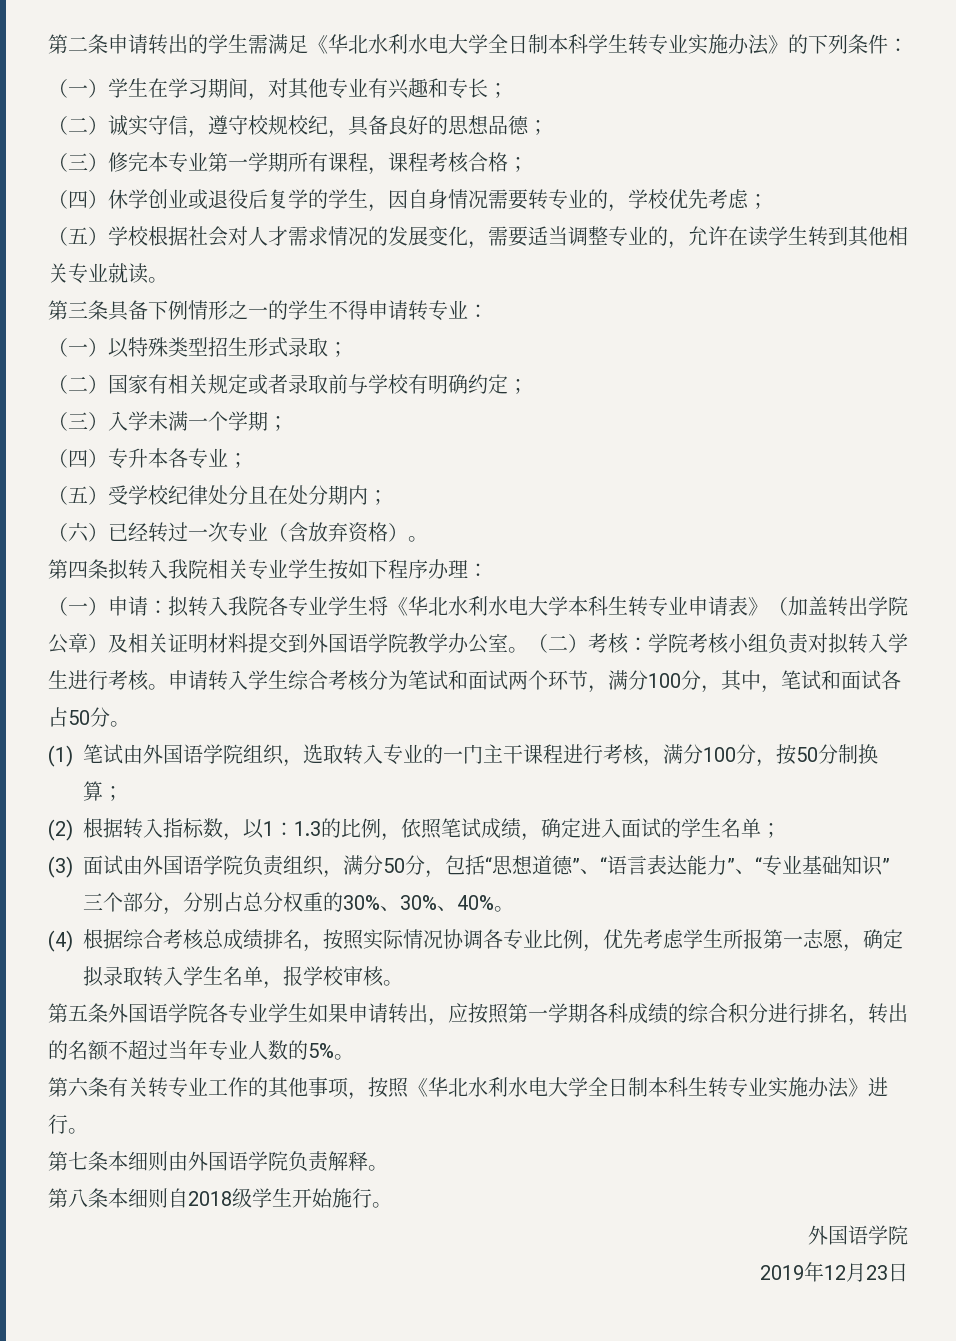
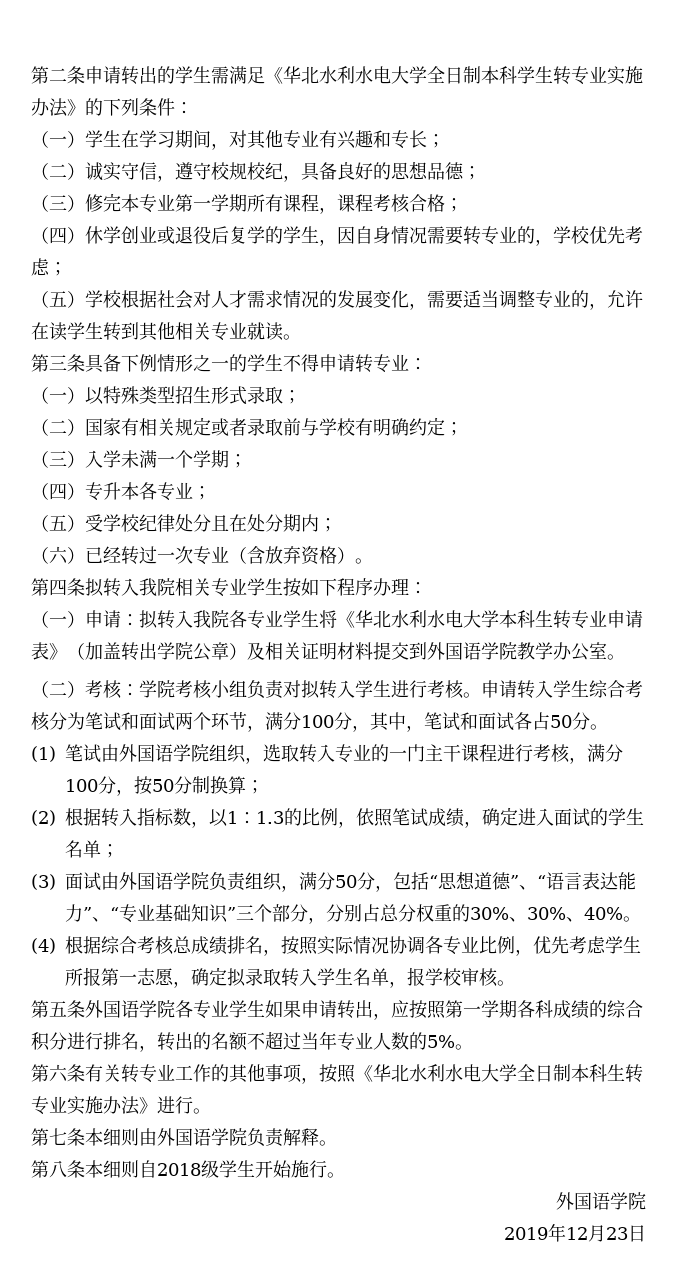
(528, 650) none -> (625, 657) //

